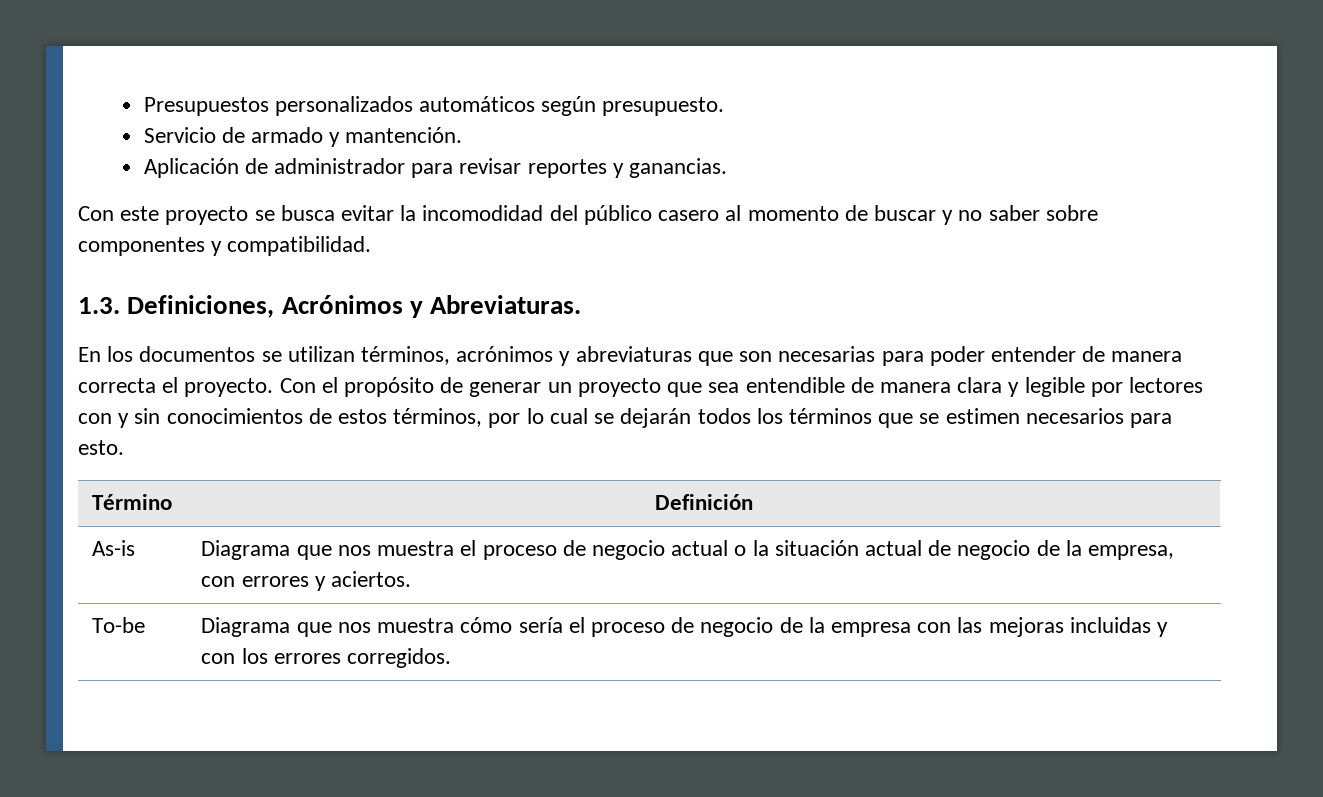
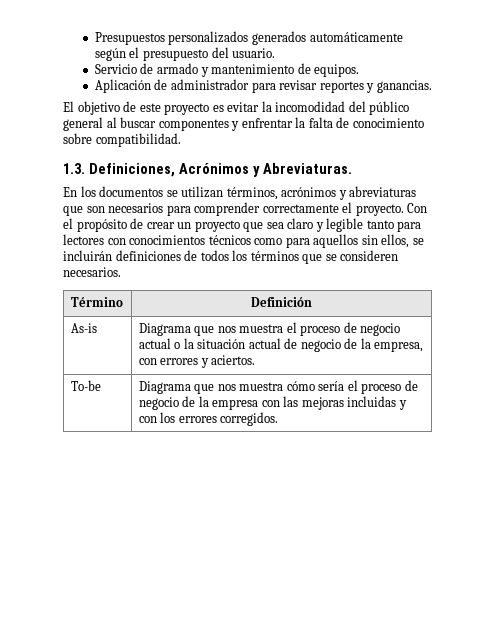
[419,96,725,116] automáticos según presupuesto. -> [251,31,403,45] [94,47,276,61] generados automáticamente según el presupuesto del usuario.
[345,127,463,143] mantención. -> [211,63,360,77] mantenimiento de equipos.
[78,205,335,225] Con este proyecto se busca -> [63,101,224,115] El objetivo de este proyecto es
[658,205,1098,225] [78,237,223,256] casero al momento de buscar y no saber sobre componentes y -> [63,117,424,131] [63,133,92,144] general al buscar componentes y enfrentar la falta de conocimiento sobre
[778,346,1183,366] [78,378,156,393] necesarias para poder entender de manera correcta -> [108,202,339,216] necesarios para comprender correctamente
[469,382,542,397] generar -> [146,222,175,229] crear
[745,377,1203,397] [78,408,692,428] entendible de manera clara y legible por lectores con y sin conocimientos de estos términos, por lo cual se dejarán -> [287,218,422,232] [63,234,424,248] [63,250,198,261] claro y legible tanto para lectores con conocimientos técnicos como para aquellos sin ellos, se incluirán definiciones de
[945,408,1172,428] [78,440,124,455] estimen necesarios para esto. -> [340,250,399,261] [63,267,121,277] consideren necesarios.

